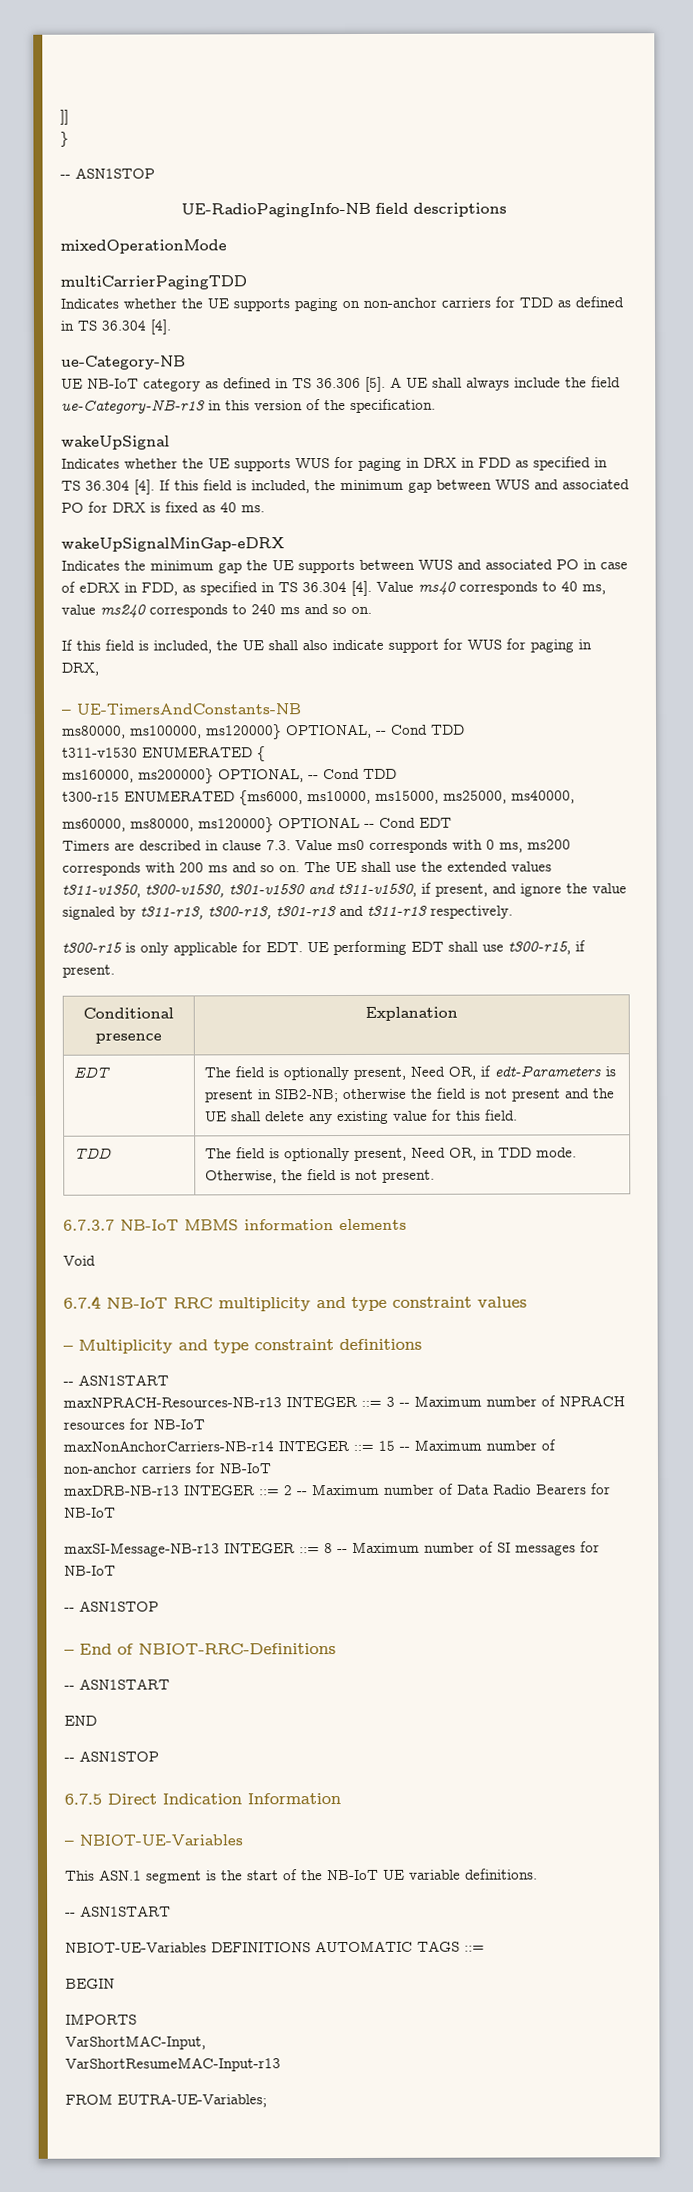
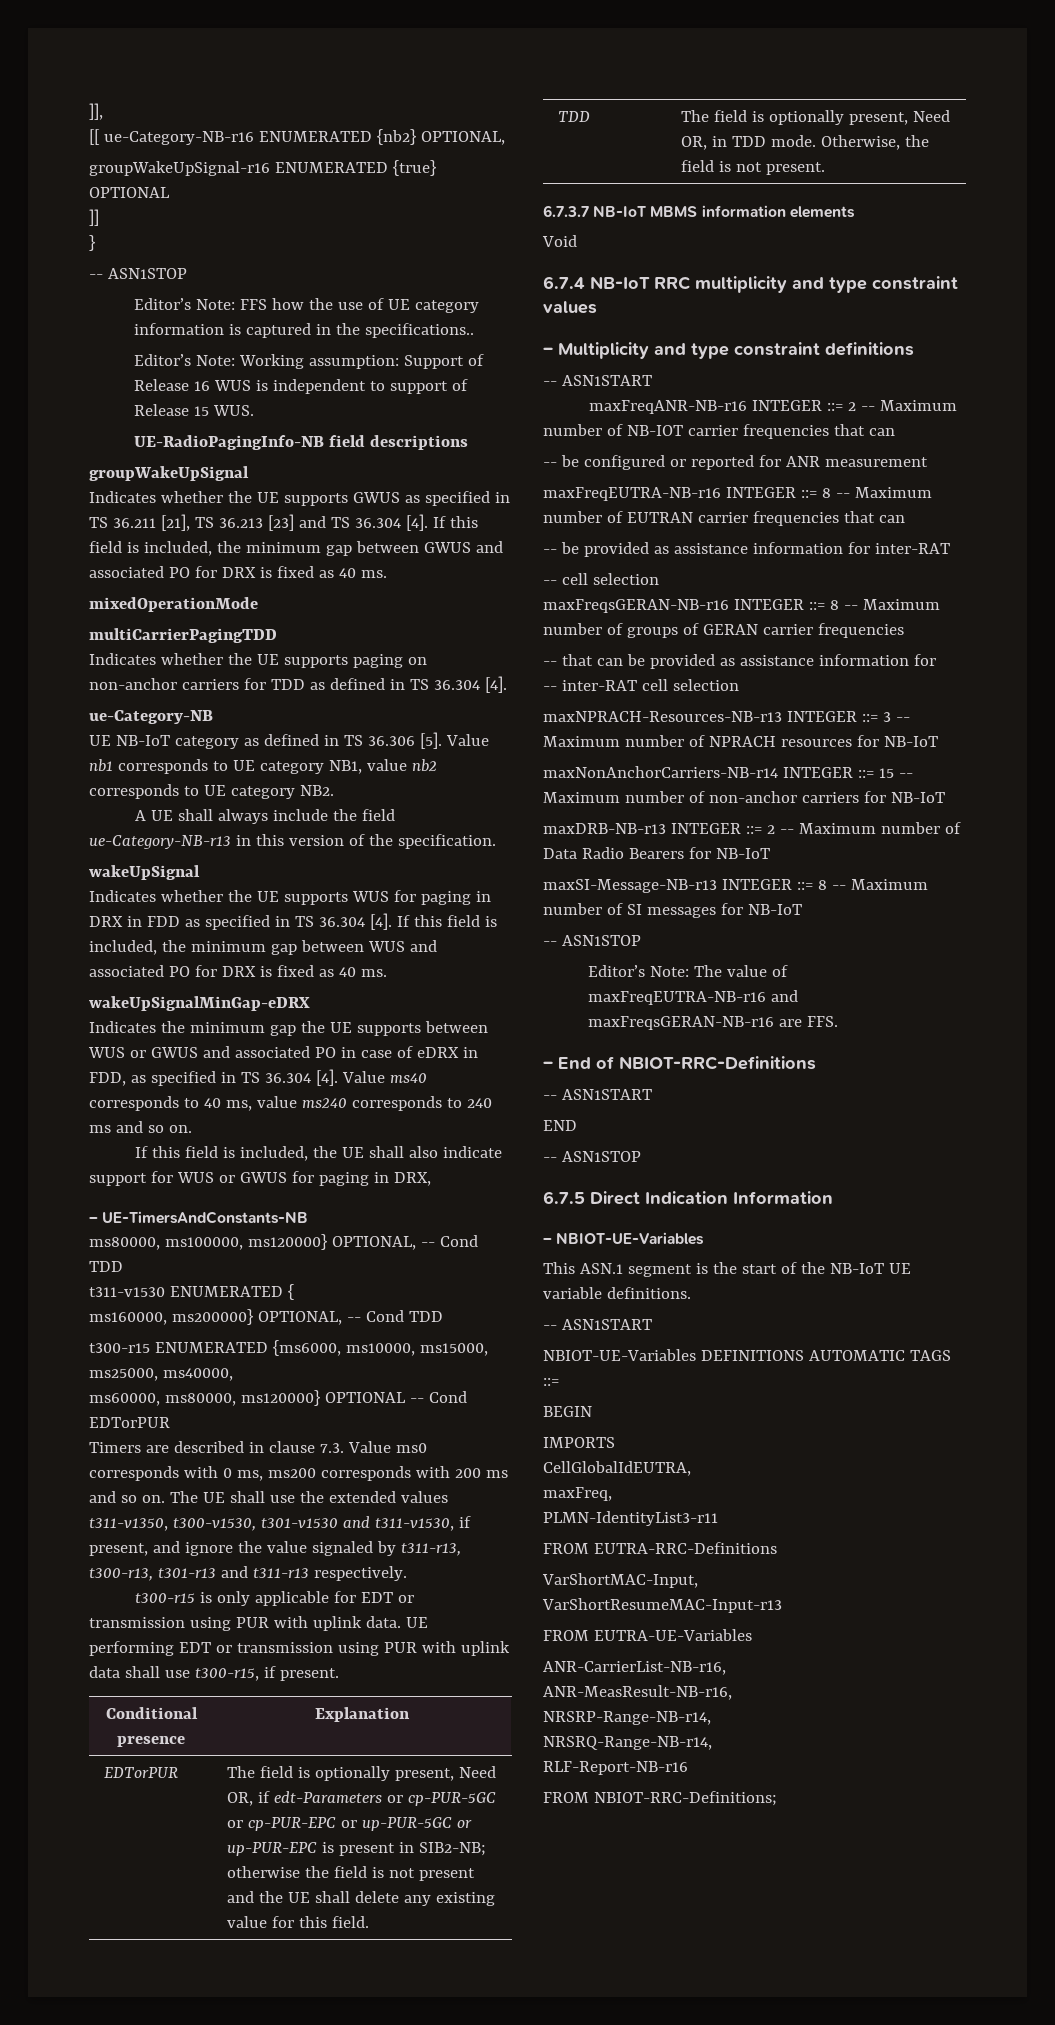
[60,109,69,125] [60,131,69,147] [60,167,155,179] [181,202,507,218] ]] // } // -- ASN1STOP // UE-RadioPagingInfo-NB field descriptions -> [89,103,103,120] [89,129,505,145] [89,160,436,176] [89,187,170,198] [89,209,99,226] [89,235,95,251] [89,268,187,279] [134,298,480,313] [134,323,475,338] [134,354,485,369] [134,379,469,394] [134,404,255,416] [133,435,468,450] [89,466,249,481] [89,491,510,506] [89,514,478,531] [89,541,503,556] [89,566,387,578] ]], // [[ ue-Category-NB-r16 ENUMERATED {nb2} OPTIONAL, // groupWakeUpSignal-r16 ENUMERATED {true} OPTIONAL // ]] // } // -- ASN1STOP // Editor’s Note: FFS how the use of UE category information is captured in the specifications.. // Editor’s Note: Working assumption: Support of Release 16 WUS is independent to support of Release 15 WUS. // UE-RadioPagingInfo-NB field descriptions // groupWakeUpSignal // Indicates whether the UE supports GWUS as specified in TS 36.211 [21], TS 36.213 [23] and TS 36.304 [4]. If this field is included, the minimum gap between GWUS and associated PO for DRX is fixed as 40 ms.
(386, 384) none -> [445,734,489,746] [89,759,437,774] [89,784,334,799] Value nb1 corresponds to UE category NB1, value nb2 corresponds to UE category NB2. //
(453, 564) none -> [129,1047,198,1058] or GWUS
(502, 644) none -> [218,1172,287,1183] or GWUS
[419,817,452,828] EDT -> [89,1417,170,1428] EDTorPUR
[266,940,444,956] EDT. UE performing EDT -> [360,1592,414,1603] [89,1616,428,1631] [89,1641,510,1656] [89,1666,120,1678] EDT or transmission using PUR with uplink data. UE performing EDT or transmission using PUR with uplink data
[73,1066,111,1078] EDT -> [103,1767,178,1778] EDTorPUR
(602, 1071) none -> [386,1792,496,1806] [226,1817,472,1831] [226,1842,317,1856] or cp-PUR-5GC or cp-PUR-EPC or up-PUR-5GC or up-PUR-EPC
(169, 1380) none -> [588,400,957,414] [543,424,895,439] [543,455,928,470] [543,487,932,501] [543,511,905,526] [543,542,950,557] [543,573,659,585] [543,599,940,613] [543,623,904,638] [543,654,936,669] [543,679,739,691] // maxFreqANR-NB-r16 INTEGER ::= 2 -- Maximum number of NB-IOT carrier frequencies that can // -- be configured or reported for ANR measurement // maxFreqEUTRA-NB-r16 INTEGER ::= 8 -- Maximum number of EUTRAN carrier frequencies that can // -- be provided as assistance information for inter-RAT // -- cell selection // maxFreqsGERAN-NB-r16 INTEGER ::= 8 -- Maximum number of groups of GERAN carrier frequencies // -- that can be provided as assistance information for // -- inter-RAT cell selection
(159, 1606) none -> [588,965,789,977] [588,990,799,1005] [588,1016,839,1030] // Editor’s Note: The value of maxFreqEUTRA-NB-r16 and maxFreqsGERAN-NB-r16 are FFS.
[65,2035,206,2050] [65,2057,281,2072] [65,2093,267,2108] VarShortMAC-Input, // VarShortResumeMAC-Input-r13 // FROM EUTRA-UE-Variables; -> [543,1461,691,1476] [543,1487,612,1501] [543,1511,718,1526] [543,1542,777,1554] [542,1573,698,1588] [542,1598,782,1613] [543,1629,752,1641] [543,1661,726,1675] [543,1685,732,1700] [543,1711,711,1725] [543,1736,712,1750] [543,1761,688,1775] [543,1791,777,1806] CellGlobalIdEUTRA, // maxFreq, // PLMN-IdentityList3-r11 // FROM EUTRA-RRC-Definitions // VarShortMAC-Input, // VarShortResumeMAC-Input-r13 // FROM EUTRA-UE-Variables // ANR-CarrierList-NB-r16, // ANR-MeasResult-NB-r16, // NRSRP-Range-NB-r14, // NRSRQ-Range-NB-r14, // RLF-Report-NB-r16 // FROM NBIOT-RRC-Definitions;

